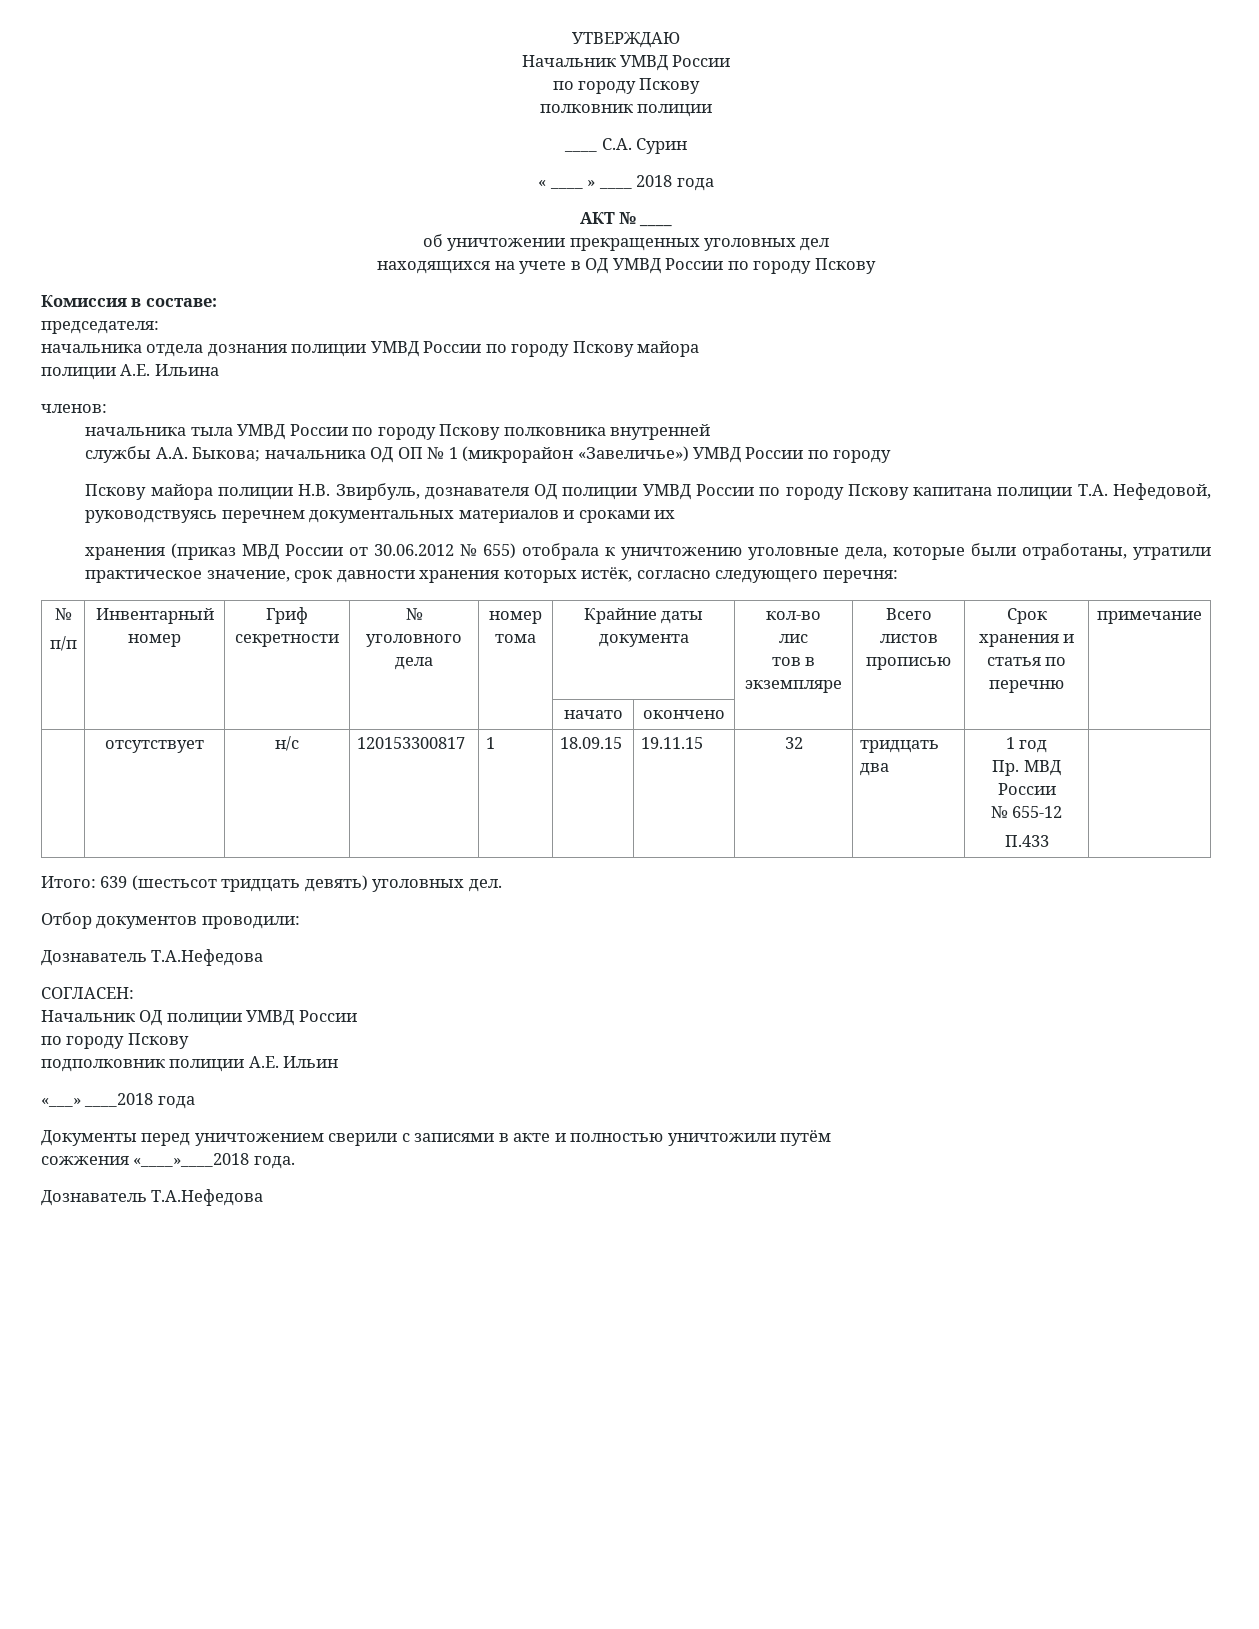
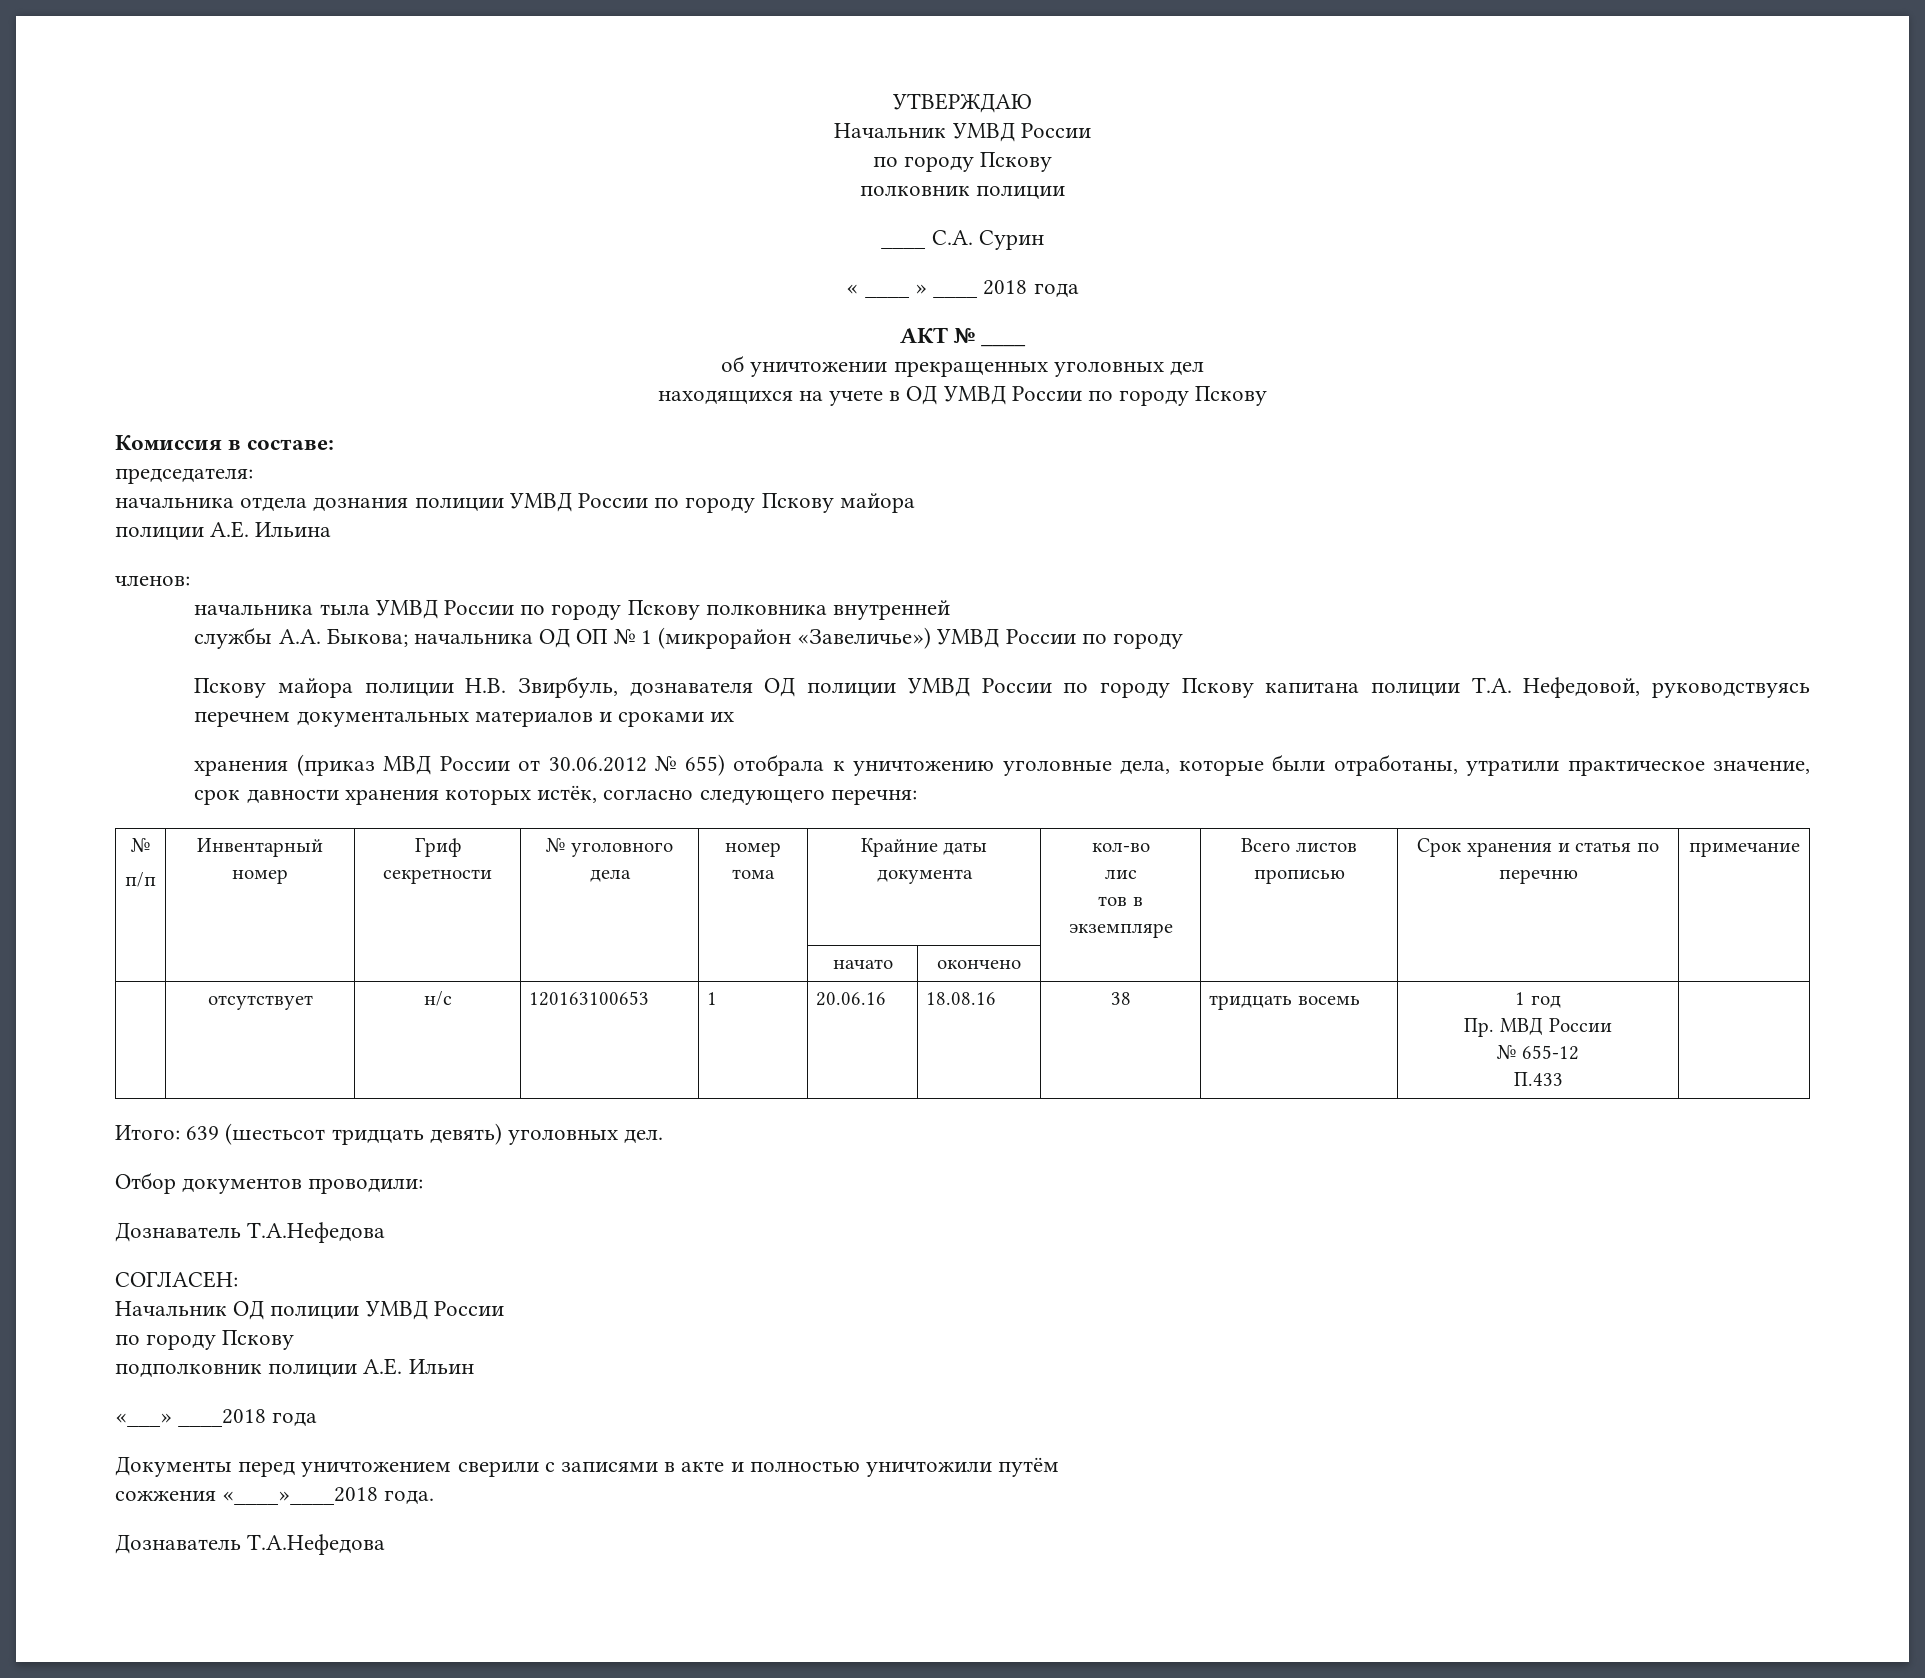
[356,737,465,749] [485,737,495,749] [559,737,622,749] [640,737,703,749] [784,737,803,749] [859,740,939,753] [859,763,889,776] 120153300817 | 1 | 18.09.15 | 19.11.15 | 32 | тридцать два -> [529,991,650,1006] [707,992,718,1005] [816,992,887,1006] [926,992,997,1005] [1110,992,1131,1005] [1209,995,1360,1010] 120163100653 | 1 | 20.06.16 | 18.08.16 | 38 | тридцать восемь

